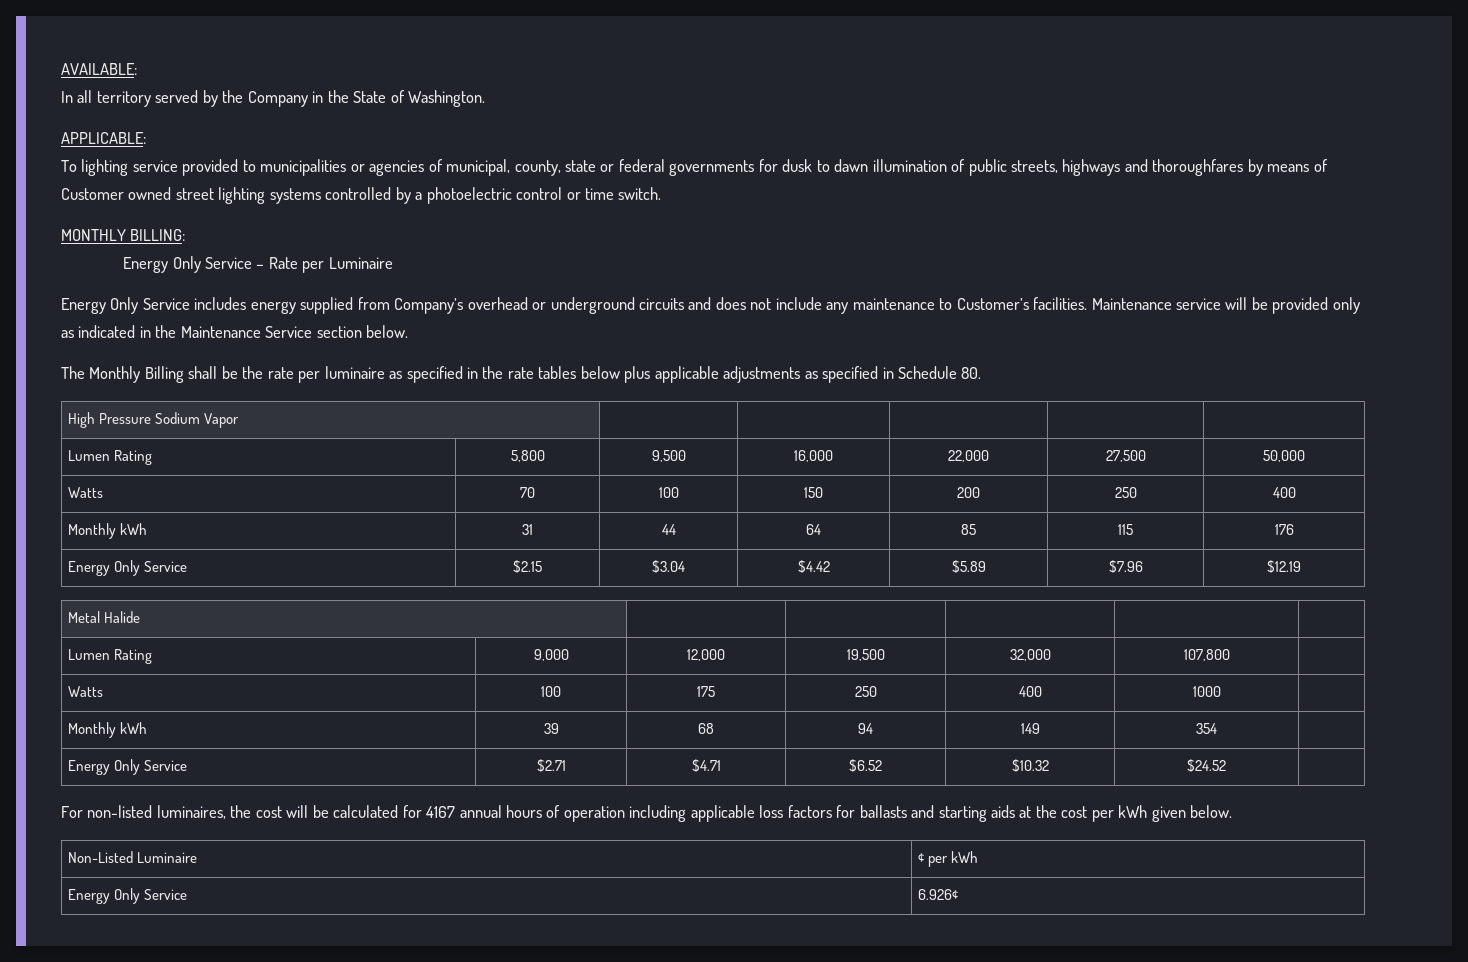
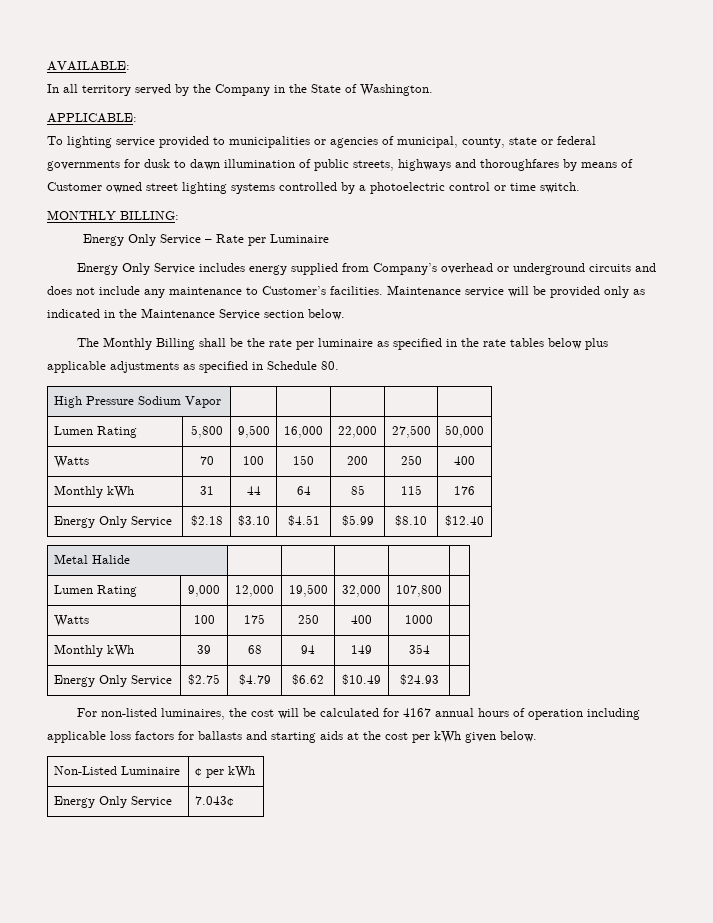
[513,560,542,573] [652,560,685,573] [797,560,830,573] [951,560,986,573] [1108,560,1143,573] [1267,560,1302,573] $2.15 | $3.04 | $4.42 | $5.89 | $7.96 | $12.19 -> [190,515,223,526] [237,515,270,526] [287,515,320,526] [341,515,374,526] [395,515,427,526] [445,515,484,526] $2.18 | $3.10 | $4.51 | $5.99 | $8.10 | $12.40
[536,759,566,772] [691,759,721,772] [849,759,882,772] [1011,759,1049,772] [1187,759,1227,772] $2.71 | $4.71 | $6.52 | $10.32 | $24.52 -> [188,674,220,685] [238,674,271,685] [292,674,324,685] [342,674,381,685] [399,674,439,685] $2.75 | $4.79 | $6.62 | $10.49 | $24.93
[917,889,958,900] 6.926¢ -> [194,796,234,806] 7.043¢

